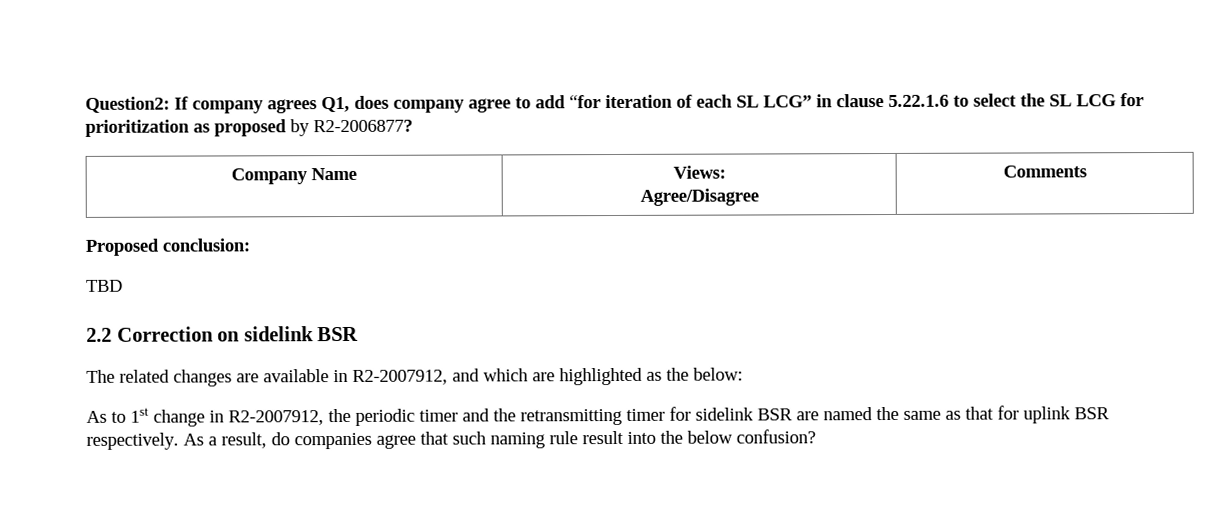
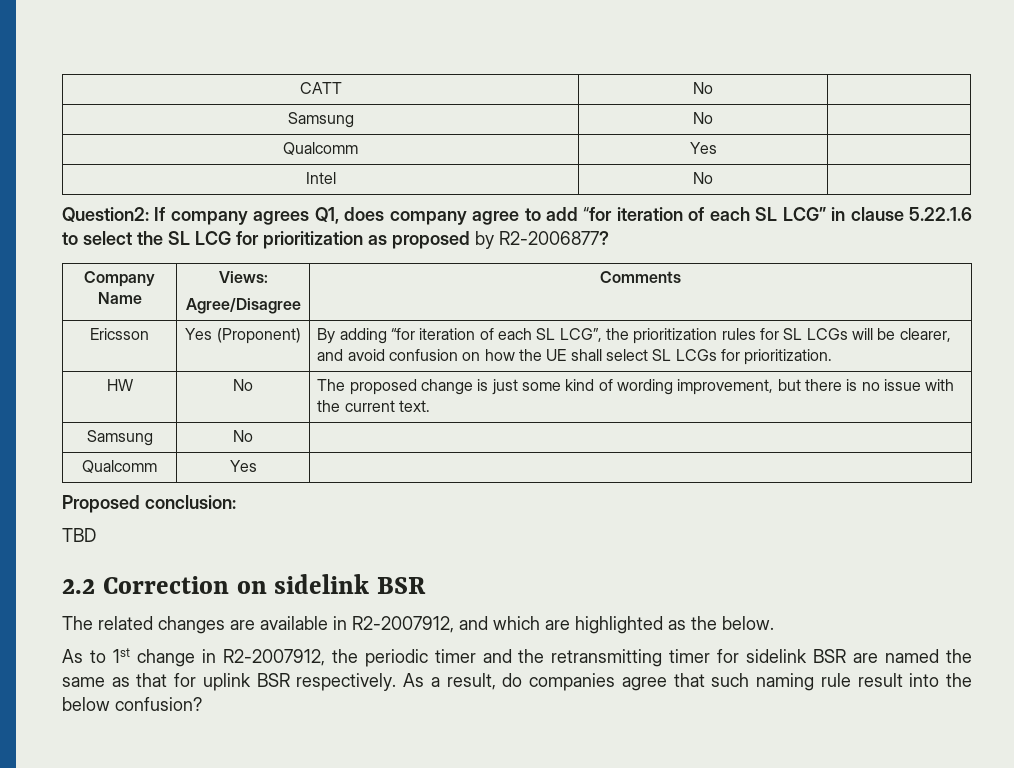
(85, 104) none -> [299,82,342,94] [693,82,713,94] [287,112,354,128] [693,112,713,124] [283,142,358,155] [689,142,717,154] [305,172,336,184] [693,172,713,184] CATT | No | // Samsung | No | // Qualcomm | Yes | // Intel | No | //
(1087, 171) none -> [90,328,149,340] [185,328,301,344] [317,328,951,344] [317,349,833,365] [106,379,134,391] [233,379,253,391] [317,379,955,395] [317,400,431,412] [86,430,153,446] [233,430,253,442] [82,460,157,473] [229,460,257,472] // Ericsson | Yes (Proponent) | By adding “for iteration of each SL LCG”, the prioritization rules for SL LCGs will be clearer, and avoid confusion on how the UE shall select SL LCGs for prioritization. // HW | No | The proposed change is just some kind of wording improvement, but there is no issue with the current text. // Samsung | No | // Qualcomm | Yes |
[693,367,743,381] below: -> [722,616,774,630] below.

